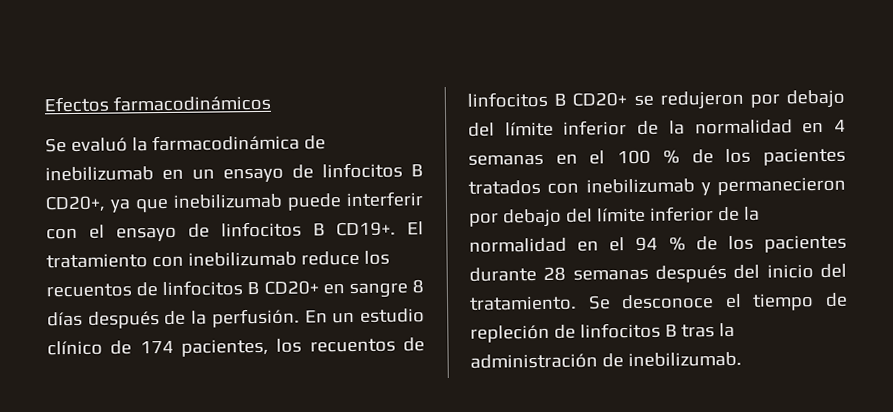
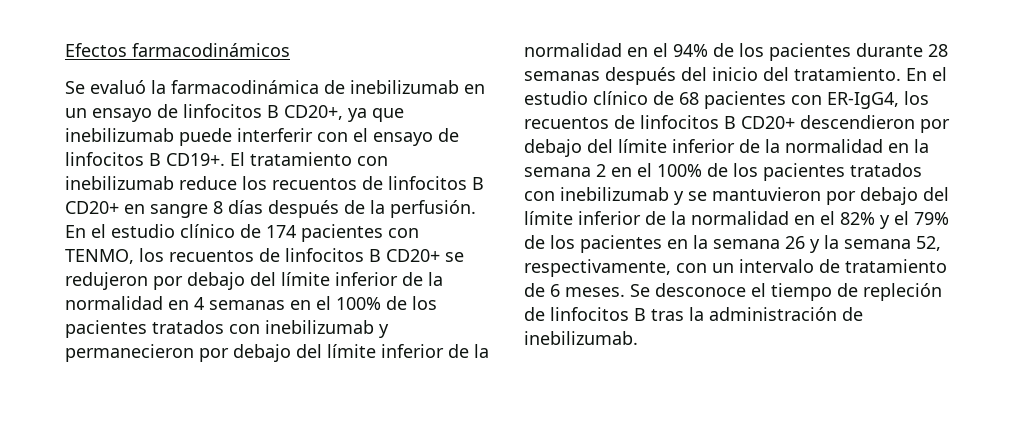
[332,311,356,324] un -> [91,224,106,238] el
[181,338,269,357] pacientes, -> [301,224,419,242] [65,249,134,264] pacientes con TENMO,
[617,149,680,165] 100 % -> [336,297,381,310] 100%
[635,236,686,251] 94 % -> [673,44,708,57] 94%
(577, 303) none -> [906,67,947,81] [524,91,929,109] [524,115,950,133] [524,139,929,157] [524,163,922,181] [524,187,949,205] [524,211,949,229] [524,235,941,253] [524,259,947,277] [524,283,625,297] En el estudio clínico de 68 pacientes con ER-IgG4, los recuentos de linfocitos B CD20+ descendieron por debajo del límite inferior de la normalidad en la semana 2 en el 100% de los pacientes tratados con inebilizumab y se mantuvieron por debajo del límite inferior de la normalidad en el 82% y el 79% de los pacientes en la semana 26 y la semana 52, respectivamente, con un intervalo de tratamiento de 6 meses.

